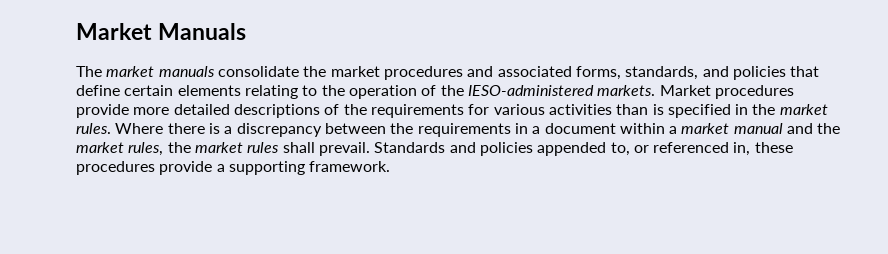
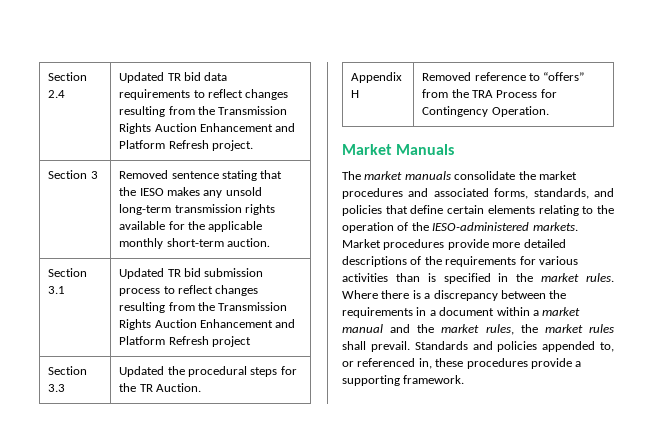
(76, 31) none -> [48,72,88,81] [48,90,66,98] [119,72,228,83] [119,89,289,100] [119,106,288,117] [119,123,296,134] [119,140,254,151] [48,170,98,179] [119,170,283,181] [119,187,262,198] [119,204,276,215] [119,221,263,232] [119,238,271,249] [48,268,88,277] [48,286,66,294] [119,268,264,279] [119,285,259,296] [119,302,288,313] [119,319,296,330] [119,336,252,347] [48,366,88,375] [48,384,66,392] [119,366,297,377] [119,383,202,392] [351,72,403,83] [351,90,360,98] [422,72,585,81] [422,89,557,98] [422,106,549,117] Section 2.4 | Updated TR bid data requirements to reflect changes resulting from the Transmission Rights Auction Enhancement and Platform Refresh project. // Section 3 | Removed sentence stating that the IESO makes any unsold long-term transmission rights available for the applicable monthly short-term auction. // Section 3.1 | Updated TR bid submission process to reflect changes resulting from the Transmission Rights Auction Enhancement and Platform Refresh project // Section 3.3 | Updated the procedural steps for the TR Auction. // Appendix H | Removed reference to “offers” from the TRA Process for Contingency Operation. //

